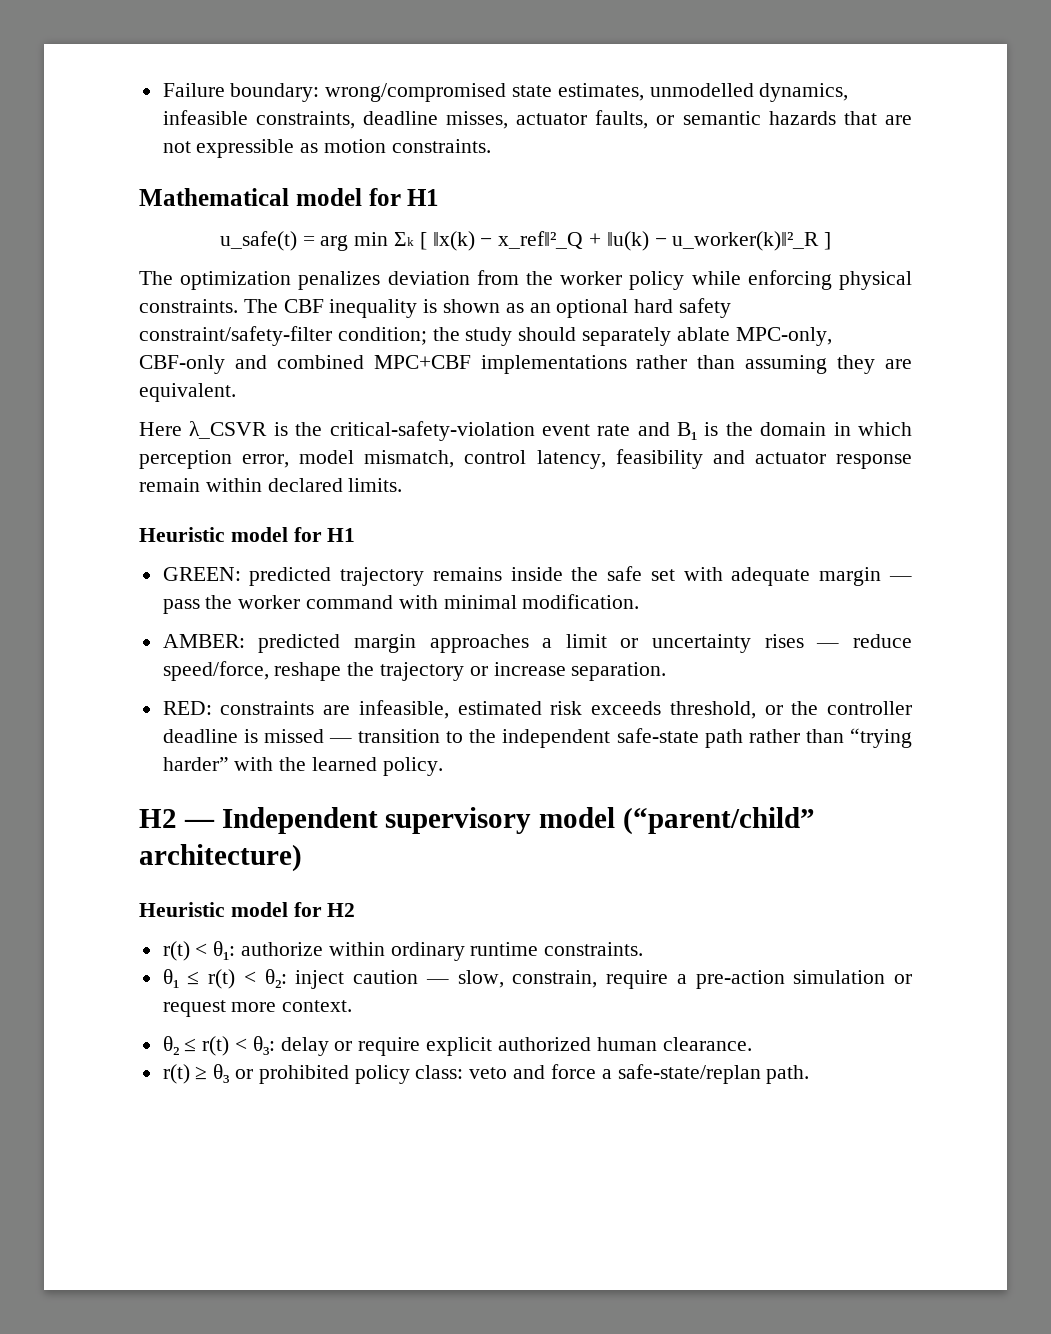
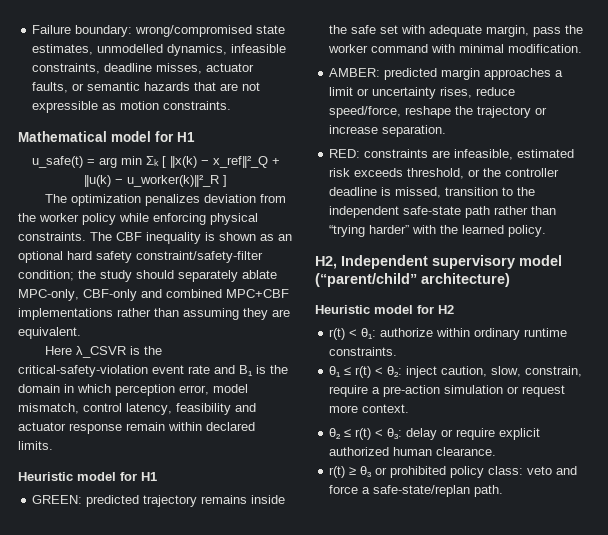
[819,567,912,586] margin — -> [486,25,530,37] margin,
[764,634,840,648] rises — -> [440,87,473,98] rises,
[263,729,352,743] missed — -> [395,187,442,198] missed,
[139,809,215,828] H2 — -> [315,256,337,269] H2,
[353,970,449,984] caution — -> [441,366,488,377] caution,

